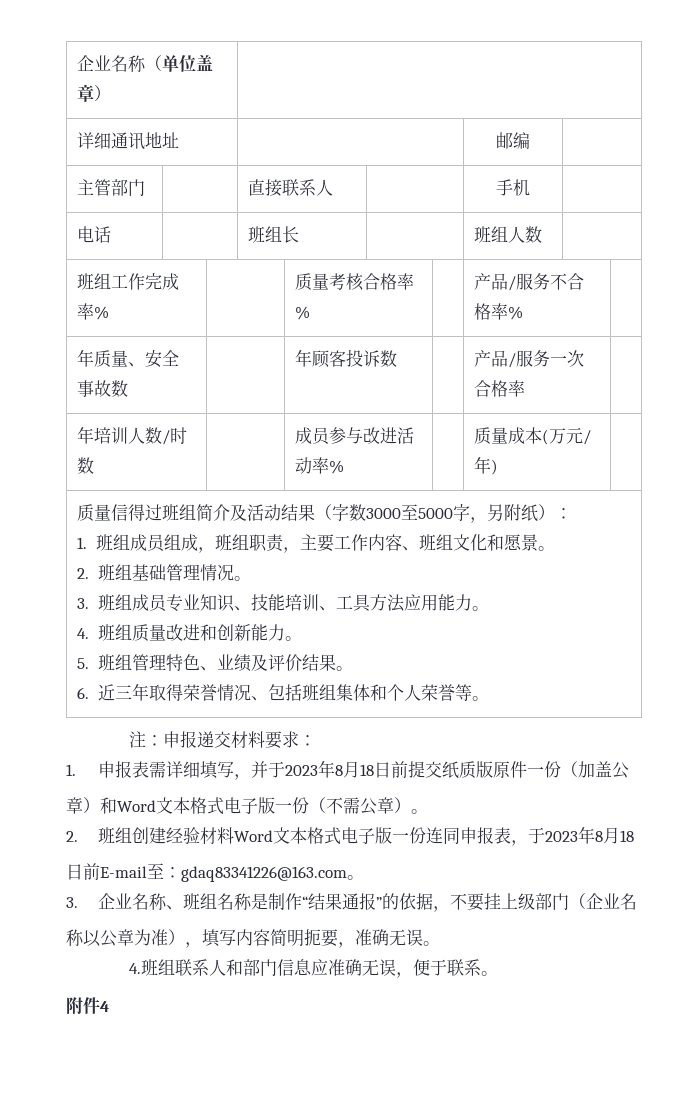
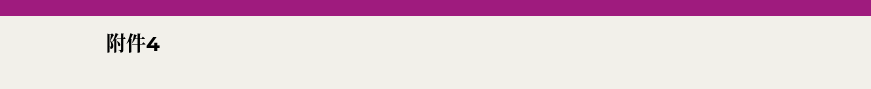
[77,55,214,72] [77,84,112,102] [77,132,180,150] [496,132,530,149] [77,179,146,196] [248,179,334,197] [496,179,530,196] [77,226,112,243] [248,226,300,243] [474,226,543,243] [77,273,180,290] [77,303,110,320] [295,273,415,291] [295,306,311,320] [474,273,585,291] [474,303,524,320] [77,349,180,368] [77,380,129,397] [295,349,398,368] [474,350,585,368] [474,380,526,397] [77,426,188,445] [77,457,95,474] [295,427,415,445] [295,457,345,474] [474,427,592,445] [474,456,499,475] [77,504,573,523] [77,534,555,553] [77,564,251,581] [77,594,489,612] [77,624,302,642] [77,654,353,672] [77,683,489,701] [129,731,317,749] [66,760,629,780] [66,797,428,815] [66,826,634,846] [66,863,364,882] [66,893,637,912] [66,929,440,948] [129,959,499,978] 企业名称（单位盖章） | // 详细通讯地址 | | 邮编 | // 主管部门 | | 直接联系人 | | 手机 | // 电话 | | 班组长 | | 班组人数 | // 班组工作完成率% | | 质量考核合格率% | | 产品/服务不合格率% | // 年质量、安全事故数 | | 年顾客投诉数 | | 产品/服务一次合格率 | // 年培训人数/时数 | | 成员参与改进活动率% | | 质量成本(万元/年) | // 质量信得过班组简介及活动结果（字数3000至5000字，另附纸）： // 1.班组成员组成，班组职责，主要工作内容、班组文化和愿景。 // 2.班组基础管理情况。 // 3.班组成员专业知识、技能培训、工具方法应用能力。 // 4.班组质量改进和创新能力。 // 5.班组管理特色、业绩及评价结果。 // 6.近三年取得荣誉情况、包括班组集体和个人荣誉等。 // 注：申报递交材料要求： // 1.申报表需详细填写，并于2023年8月18日前提交纸质版原件一份（加盖公 // 章）和Word文本格式电子版一份（不需公章）。 // 2.班组创建经验材料Word文本格式电子版一份连同申报表，于2023年8月18 // 日前E-mail至：gdaq83341226@163.com。 // 3.企业名称、班组名称是制作“结果通报”的依据，不要挂上级部门（企业名 // 称以公章为准），填写内容简明扼要，准确无误。 // 4.班组联系人和部门信息应准确无误，便于联系。 // -> (106, 43) none

